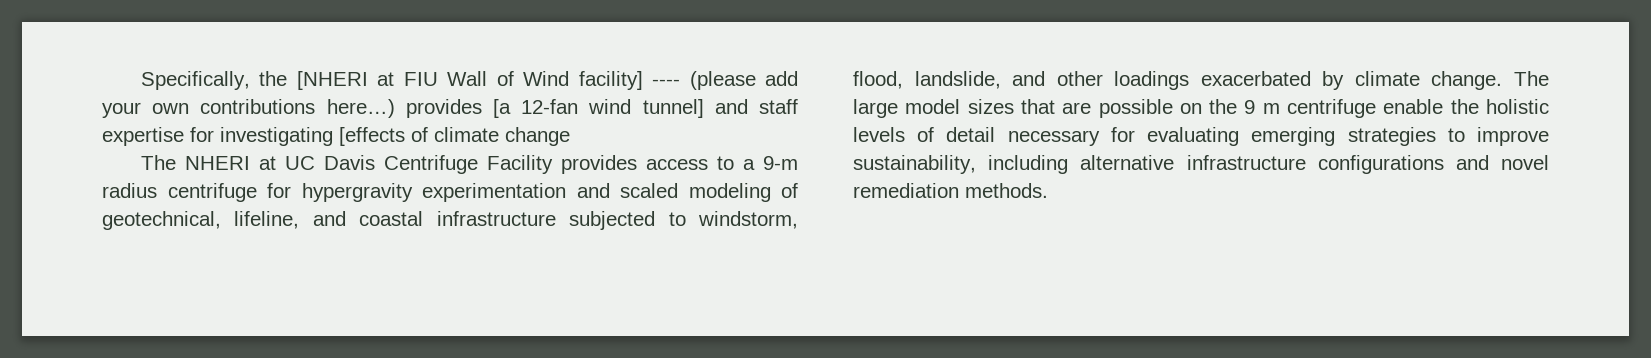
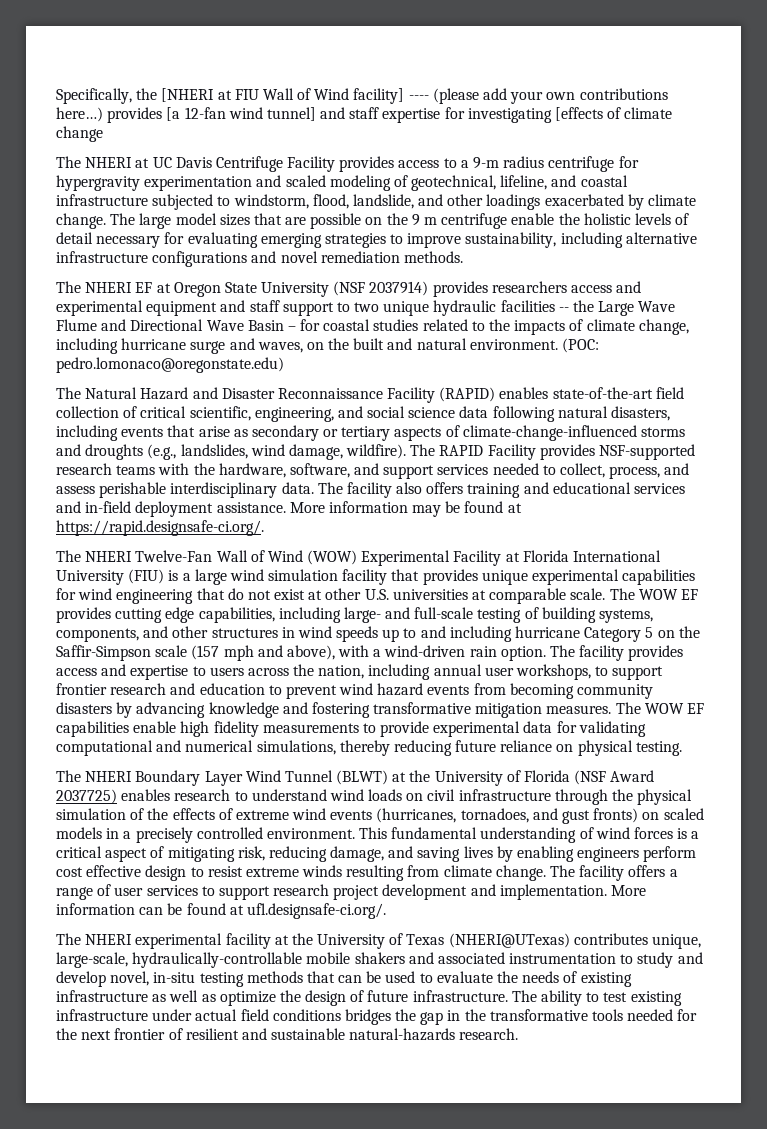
(1048, 190) none -> [56,281,642,297] [56,300,676,316] [56,319,689,335] [56,338,600,354] [56,357,284,373] [56,387,684,403] [56,406,671,422] [56,425,686,441] [56,444,696,460] [56,463,690,479] [56,482,686,498] [56,501,522,517] [56,520,264,536] [56,550,662,566] [56,569,696,585] [56,588,698,604] [56,607,654,623] [56,626,700,642] [56,645,684,661] [56,664,664,680] [56,683,654,699] [56,702,705,718] [56,721,646,737] [56,740,682,756] [56,770,655,786] [56,789,693,805] [56,808,704,824] [56,827,700,843] [56,846,697,862] [56,865,678,881] [56,884,647,900] [56,903,386,919] [56,933,702,949] [56,952,703,968] [56,971,632,987] [56,990,682,1006] [56,1009,698,1025] [56,1028,519,1041] // The NHERI EF at Oregon State University (NSF 2037914) provides researchers access and experimental equipment and staff support to two unique hydraulic facilities -- the Large Wave Flume and Directional Wave Basin – for coastal studies related to the impacts of climate change, including hurricane surge and waves, on the built and natural environment. (POC: pedro.lomonaco@oregonstate.edu) // The Natural Hazard and Disaster Reconnaissance Facility (RAPID) enables state-of-the-art field collection of critical scientific, engineering, and social science data following natural disasters, including events that arise as secondary or tertiary aspects of climate-change-influenced storms and droughts (e.g., landslides, wind damage, wildfire). The RAPID Facility provides NSF-supported research teams with the hardware, software, and support services needed to collect, process, and assess perishable interdisciplinary data. The facility also offers training and educational services and in-field deployment assistance. More information may be found at https://rapid.designsafe-ci.org/. // The NHERI Twelve-Fan Wall of Wind (WOW) Experimental Facility at Florida International University (FIU) is a large wind simulation facility that provides unique experimental capabilities for wind engineering that do not exist at other U.S. universities at comparable scale. The WOW EF provides cutting edge capabilities, including large- and full-scale testing of building systems, components, and other structures in wind speeds up to and including hurricane Category 5 on the Saffir-Simpson scale (157 mph and above), with a wind-driven rain option. The facility provides access and expertise to users across the nation, including annual user workshops, to support frontier research and education to prevent wind hazard events from becoming community disasters by advancing knowledge and fostering transformative mitigation measures. The WOW EF capabilities enable high fidelity measurements to provide experimental data for validating computational and numerical simulations, thereby reducing future reliance on physical testing. // The NHERI Boundary Layer Wind Tunnel (BLWT) at the University of Florida (NSF Award 2037725) enables research to understand wind loads on civil infrastructure through the physical simulation of the effects of extreme wind events (hurricanes, tornadoes, and gust fronts) on scaled models in a precisely controlled environment. This fundamental understanding of wind forces is a critical aspect of mitigating risk, reducing damage, and saving lives by enabling engineers perform cost effective design to resist extreme winds resulting from climate change. The facility offers a range of user services to support research project development and implementation. More information can be found at ufl.designsafe-ci.org/. // The NHERI experimental facility at the University of Texas (NHERI@UTexas) contributes unique, large-scale, hydraulically-controllable mobile shakers and associated instrumentation to study and develop novel, in-situ testing methods that can be used to evaluate the needs of existing infrastructure as well as optimize the design of future infrastructure. The ability to test existing infrastructure under actual field conditions bridges the gap in the transformative tools needed for the next frontier of resilient and sustainable natural-hazards research.

